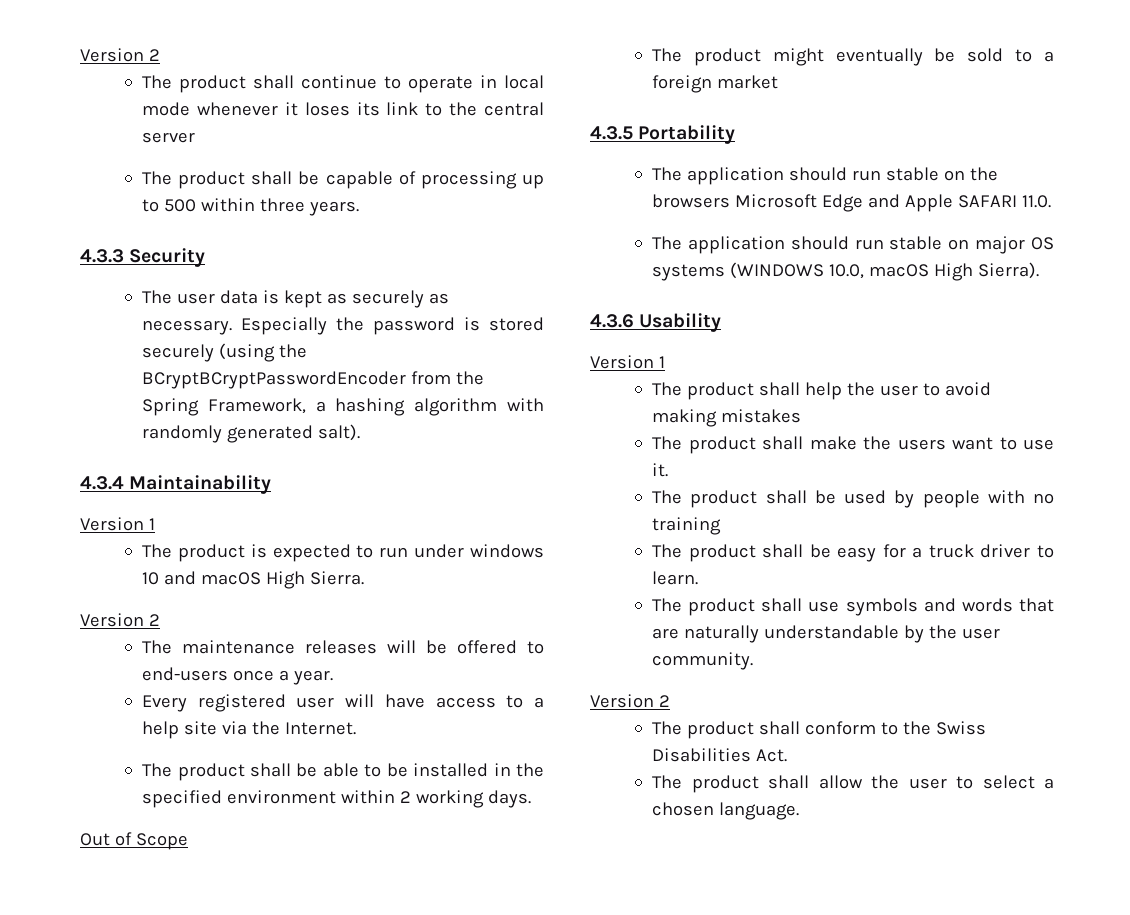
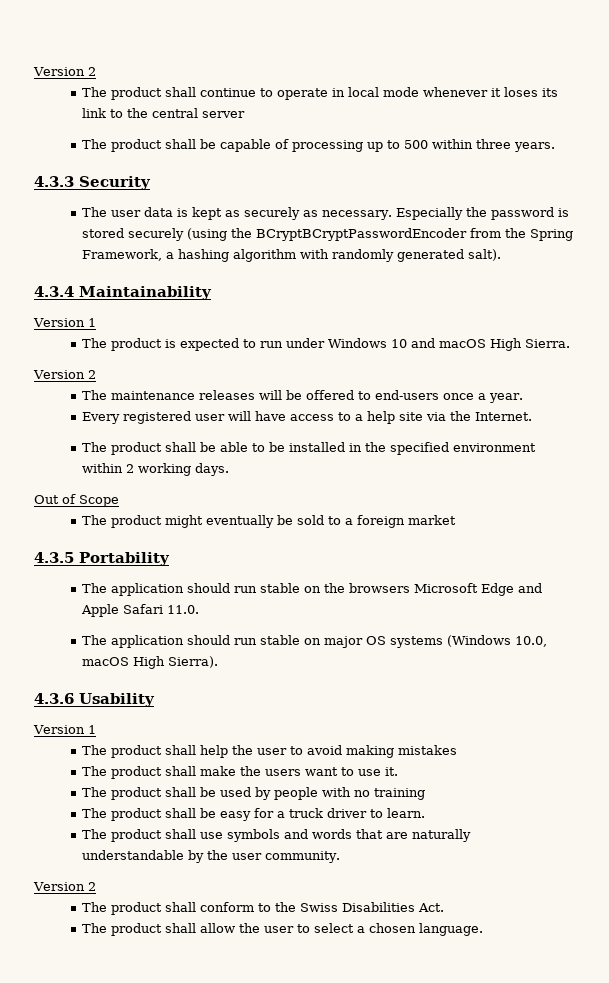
[470,544,544,558] windows -> [327,338,387,348] Windows
[958,195,1018,208] SAFARI -> [122,604,163,614] Safari
[730,262,825,279] (WINDOWS -> [446,635,511,647] (Windows

